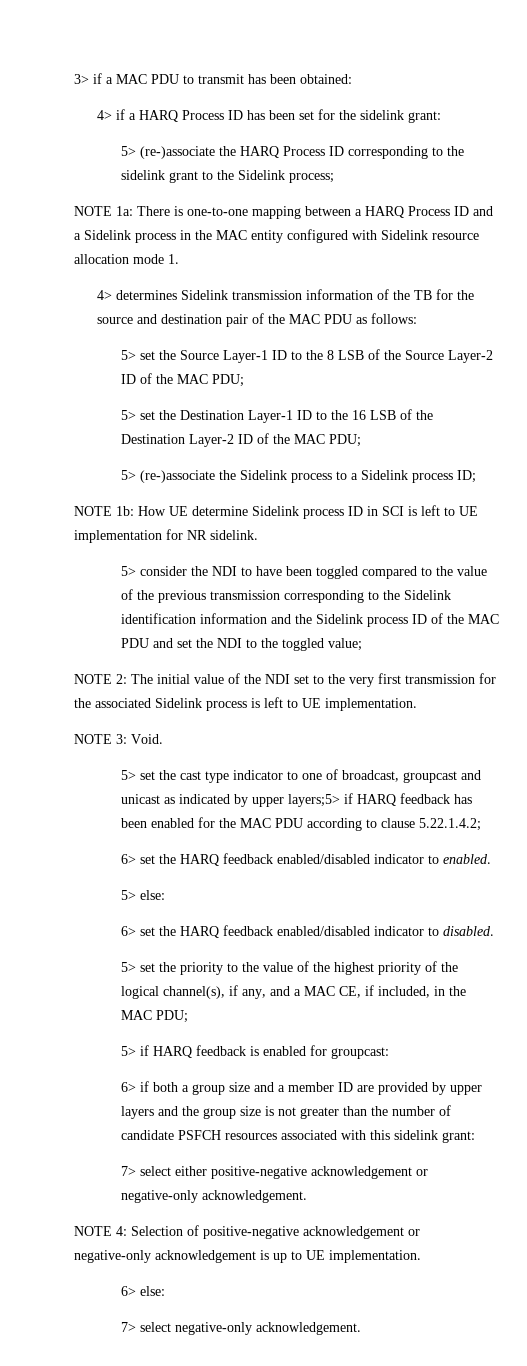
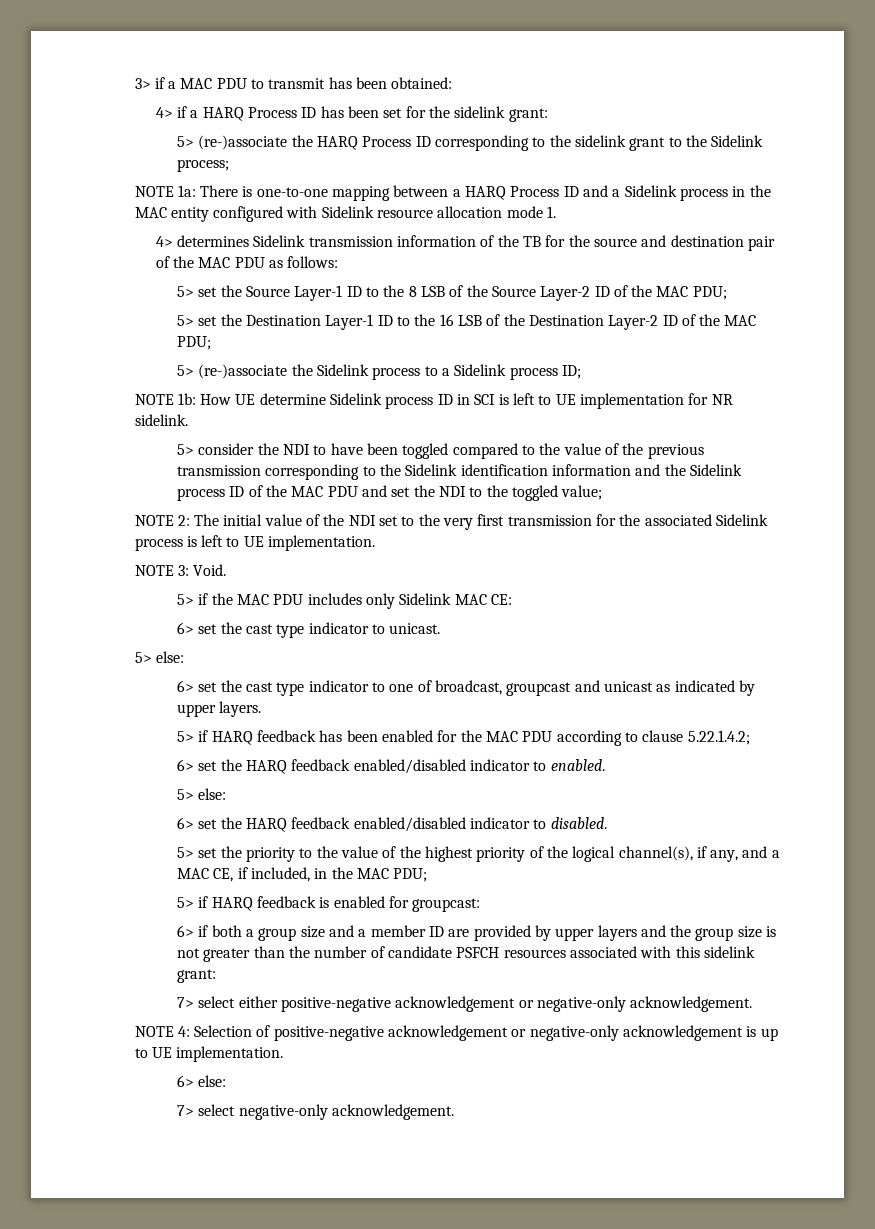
(136, 775) none -> [198,593,512,609] [177,622,441,638] [134,651,184,663] [177,680,195,692] if the MAC PDU includes only Sidelink MAC CE: // 6> set the cast type indicator to unicast. // 5> else: // 6>
[287,794,340,807] layers;5> -> [219,701,262,717] [177,731,195,742] layers. // 5>

